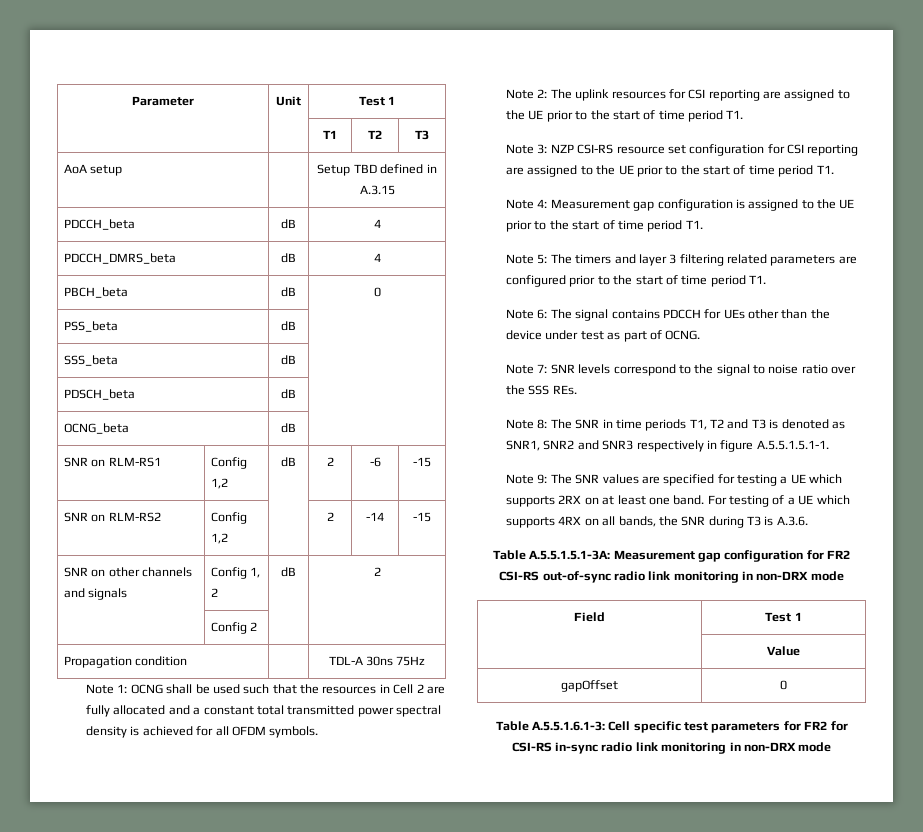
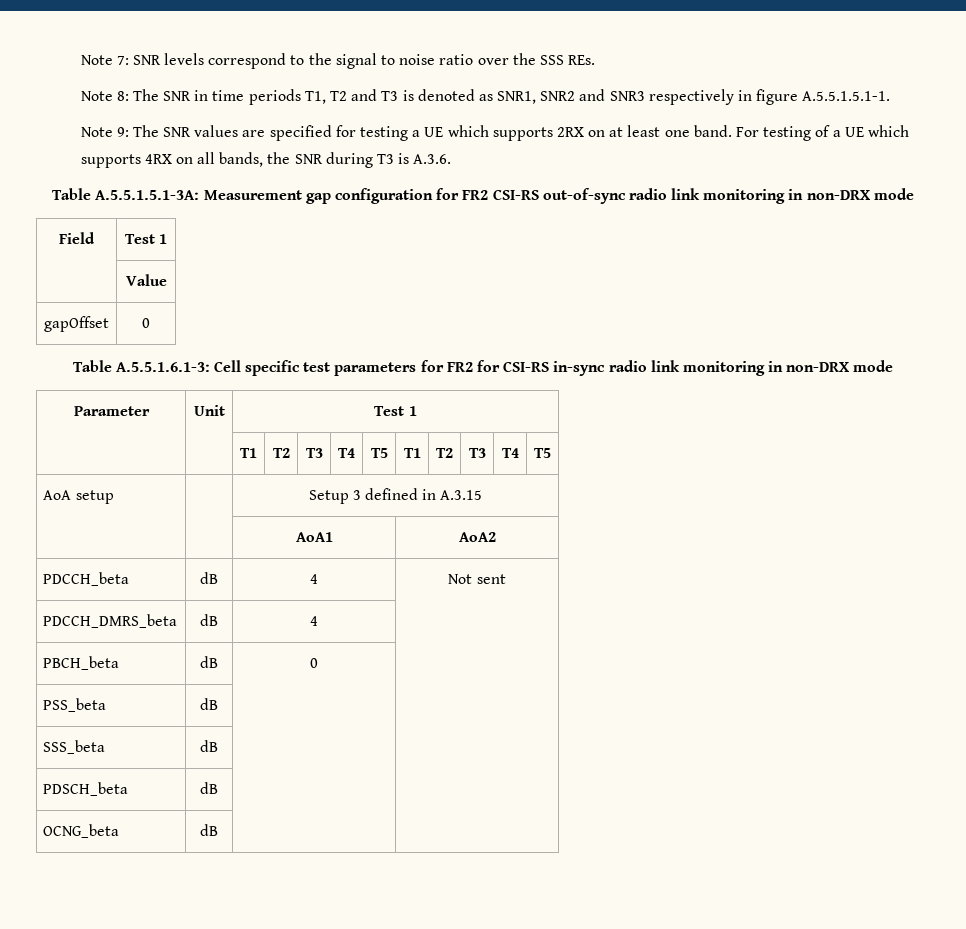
[132,96,194,106] [276,96,301,106] [358,96,396,106] [323,130,337,139] [368,130,382,139] [415,130,429,140] [63,164,123,176] [317,164,437,176] [359,185,395,195] [63,219,135,230] [281,219,296,229] [373,219,381,228] [63,253,176,264] [281,253,296,263] [373,253,381,262] [63,287,128,298] [281,287,296,297] [373,287,381,297] [63,321,118,332] [281,321,296,331] [63,355,118,366] [281,355,296,365] [63,389,135,400] [281,389,296,399] [63,423,129,434] [281,423,296,433] [63,457,161,467] [210,457,247,469] [210,478,228,489] [281,457,296,467] [326,457,334,466] [369,457,381,467] [413,457,431,467] [63,512,161,522] [210,512,247,524] [210,533,228,544] [326,512,334,521] [366,512,384,521] [413,512,431,522] [63,567,192,577] [63,588,128,600] [210,567,261,579] [210,588,218,597] [281,567,296,577] [373,567,381,576] [210,622,258,634] [63,656,188,668] [328,656,426,666] [86,684,445,694] [86,705,442,717] [86,726,319,738] [506,89,850,101] [506,110,744,122] [506,144,859,156] [506,165,834,177] [506,199,855,211] [506,220,703,232] [506,254,857,266] [506,275,767,287] [506,309,830,321] [506,330,701,342] Parameter | Unit | Test 1 // | | T1 | T2 | T3 // AoA setup | | Setup TBD defined in A.3.15 // PDCCH_beta | dB | 4 // PDCCH_DMRS_beta | dB | 4 // PBCH_beta | dB | 0 // PSS_beta | dB | // SSS_beta | dB | // PDSCH_beta | dB | // OCNG_beta | dB | // SNR on RLM-RS1 | Config 1,2 | dB | 2 | -6 | -15 // SNR on RLM-RS2 | Config 1,2 | | 2 | -14 | -15 // SNR on other channels and signals | Config 1, 2 | dB | 2 // | Config 2 | | // Propagation condition | | TDL-A 30ns 75Hz // Note 1: OCNG shall be used such that the resources in Cell 2 are fully allocated and a constant total transmitted power spectral density is achieved for all OFDM symbols. // Note 2: The uplink resources for CSI reporting are assigned to the UE prior to the start of time period T1. // Note 3: NZP CSI-RS resource set configuration for CSI reporting are assigned to the UE prior to the start of time period T1. // Note 4: Measurement gap configuration is assigned to the UE prior to the start of time period T1. // Note 5: The timers and layer 3 filtering related parameters are configured prior to the start of time period T1. // Note 6: The signal contains PDCCH for UEs other than the device under test as part of OCNG. // -> (80, 60) none
(832, 747) none -> [73,406,150,416] [193,405,225,416] [374,406,417,416] [240,448,257,458] [272,448,290,458] [305,448,323,458] [338,448,355,458] [370,448,388,458] [403,448,421,458] [436,448,453,458] [468,448,486,458] [501,448,519,458] [534,448,551,458] [43,490,114,504] [308,488,483,504] [295,532,333,542] [458,532,496,542] [43,572,130,586] [200,572,218,584] [310,574,318,584] [448,574,506,584] [43,614,178,628] [200,614,218,626] [310,616,318,626] [43,656,120,670] [200,656,218,668] [310,658,318,668] [43,698,107,712] [200,698,218,710] [43,740,106,754] [200,740,218,752] [43,782,129,796] [200,782,218,794] [43,824,120,838] [200,824,218,836] // Parameter | Unit | Test 1 // | | T1 | T2 | T3 | T4 | T5 | T1 | T2 | T3 | T4 | T5 // AoA setup | | Setup 3 defined in A.3.15 // | | AoA1 | AoA2 // PDCCH_beta | dB | 4 | Not sent // PDCCH_DMRS_beta | dB | 4 | // PBCH_beta | dB | 0 | // PSS_beta | dB | | // SSS_beta | dB | | // PDSCH_beta | dB | | // OCNG_beta | dB | |

